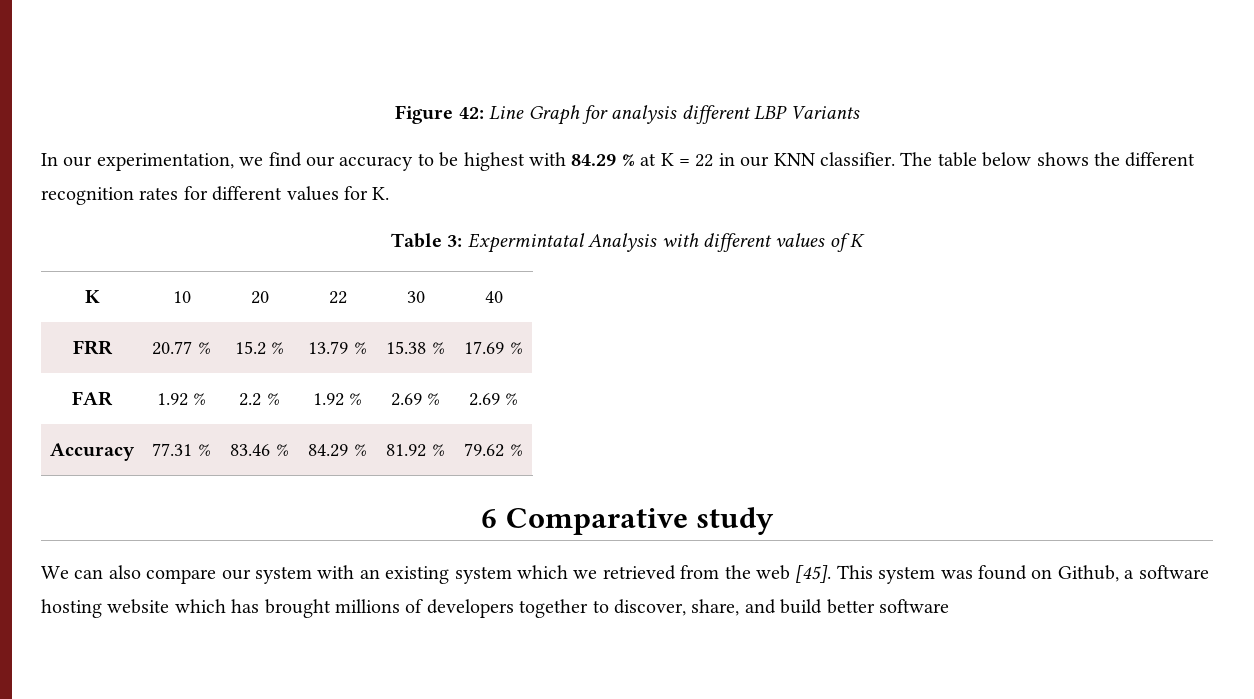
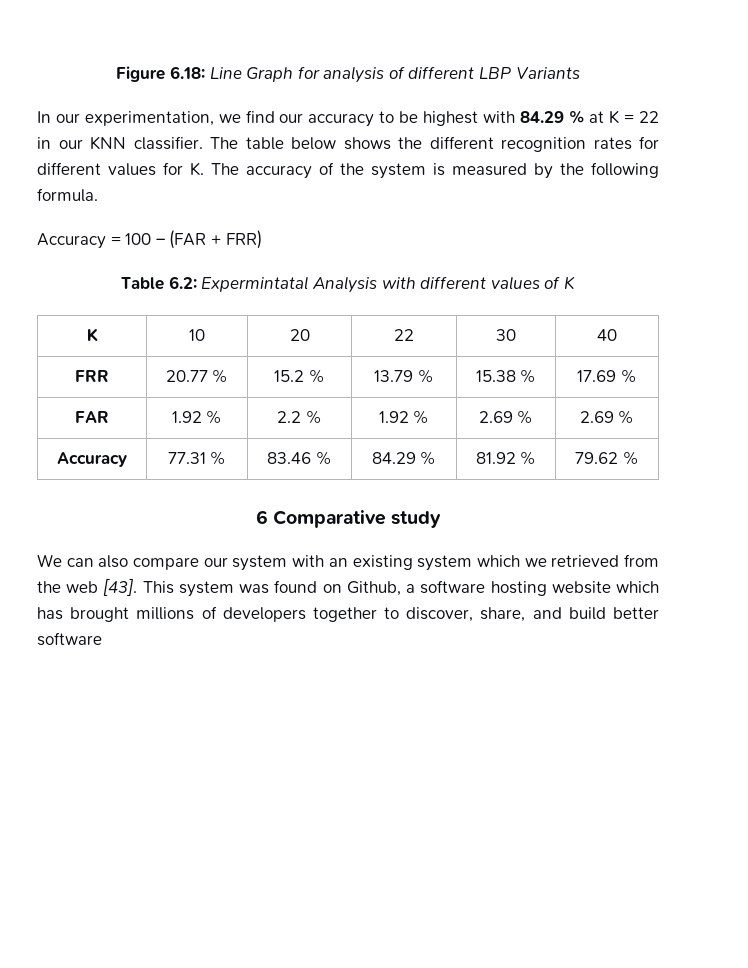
[458,107,484,119] 42: -> [169,66,205,79] 6.18:
(678, 114) none -> [388,66,405,79] of
(390, 193) none -> [211,162,659,179] [37,188,98,202] [37,230,262,249] The accuracy of the system is measured by the following formula. // Accuracy = 100 – (FAR + FRR)
[447,235,463,247] 3: -> [168,276,197,289] 6.2:
[795,565,832,583] [45]. -> [103,578,138,596] [43].

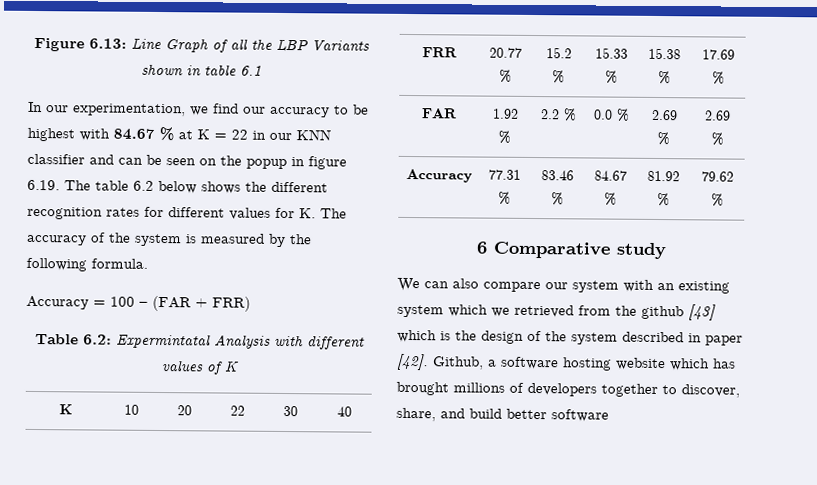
[169,66,205,79] 6.18: -> [89,38,127,49] 6.13:
[297,66,580,83] for analysis of different LBP Variants -> [212,38,370,53] [141,63,262,77] of all the LBP Variants shown in table 6.1
[519,111,564,123] 84.29 -> [113,128,155,140] 84.67
[133,136,203,150] classifier. -> [27,153,347,170] [27,179,60,191] classifier and can be seen on the popup in figure 6.19.
(284, 143) none -> [133,180,154,191] 6.2
[374,370,414,382] 13.79 -> [595,47,628,59] 15.33
[378,411,409,423] 1.92 -> [592,109,613,120] 0.0
[371,452,416,464] 84.29 -> [594,170,627,181] 84.67
[66,578,342,597] web [43]. This system was found on -> [641,304,716,321] [397,329,743,346] [396,353,429,371] github [43] which is the design of the system described in paper [42].

